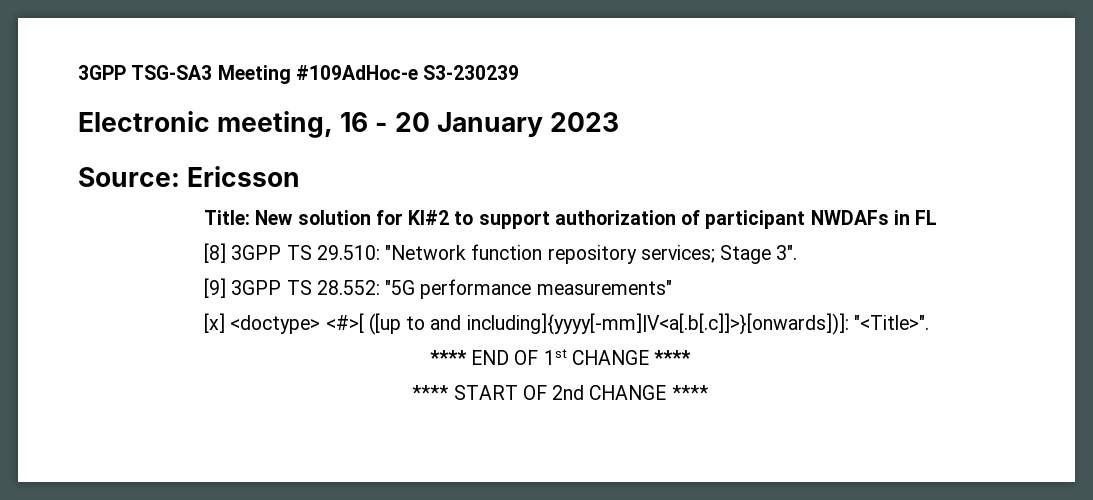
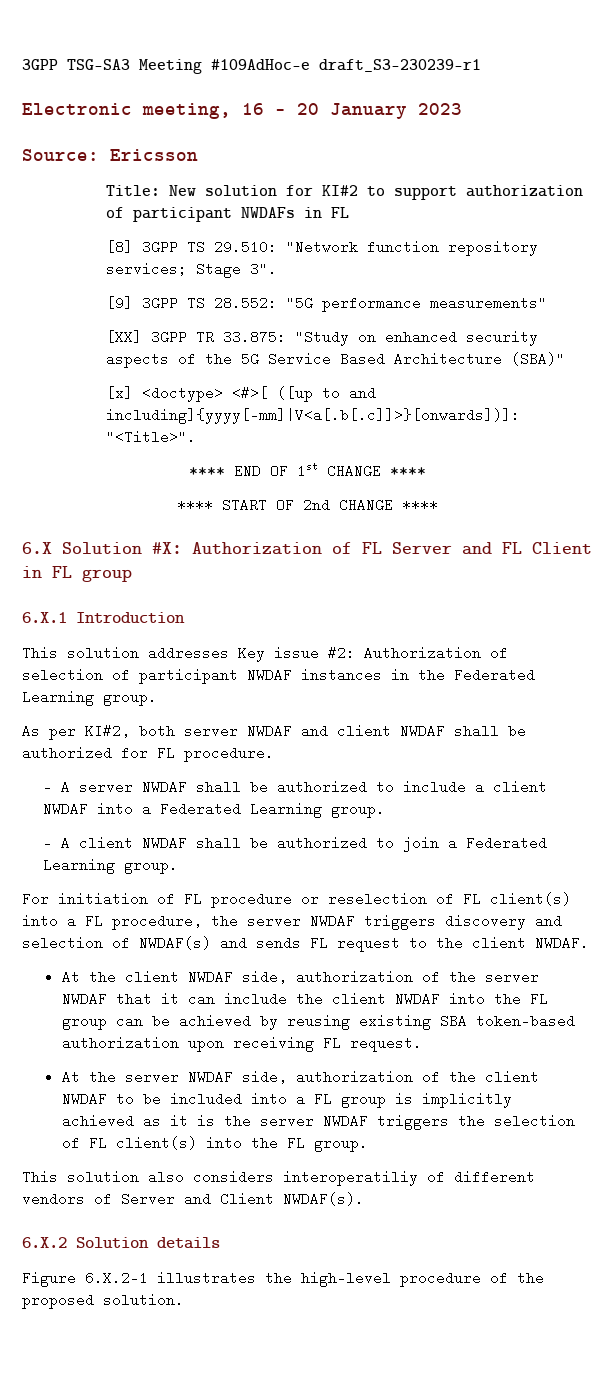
[423,65,520,80] S3-230239 -> [319,59,481,72] draft_S3-230239-r1
(672, 287) none -> [105,330,538,346] [105,352,565,368] // [XX] 3GPP TR 33.875: "Study on enhanced security aspects of the 5G Service Based Architecture (SBA)"
(708, 392) none -> [22,542,592,555] [22,566,132,582] [22,612,185,623] [22,646,508,662] [22,668,535,684] [22,690,157,706] [22,724,526,740] [22,746,274,762] [42,780,547,794] [42,802,385,818] [42,836,547,852] [42,858,178,874] [22,892,571,908] [22,914,562,930] [22,936,589,952] [61,970,539,984] [61,992,548,1006] [61,1014,575,1030] [61,1036,422,1052] [61,1070,539,1084] [61,1092,512,1108] [61,1114,575,1130] [61,1136,368,1152] [22,1170,535,1186] [22,1192,364,1206] [22,1237,220,1249] [22,1271,544,1287] [22,1293,184,1309] // 6.X Solution #X: Authorization of FL Server and FL Client in FL group // 6.X.1 Introduction // This solution addresses Key issue #2: Authorization of selection of participant NWDAF instances in the Federated Learning group. // As per KI#2, both server NWDAF and client NWDAF shall be authorized for FL procedure. // - A server NWDAF shall be authorized to include a client NWDAF into a Federated Learning group. // - A client NWDAF shall be authorized to join a Federated Learning group. // For initiation of FL procedure or reselection of FL client(s) into a FL procedure, the server NWDAF triggers discovery and selection of NWDAF(s) and sends FL request to the client NWDAF. // At the client NWDAF side, authorization of the server NWDAF that it can include the client NWDAF into the FL group can be achieved by reusing existing SBA token-based authorization upon receiving FL request. // At the server NWDAF side, authorization of the client NWDAF to be included into a FL group is implicitly achieved as it is the server NWDAF triggers the selection of FL client(s) into the FL group. // This solution also considers interoperatiliy of different vendors of Server and Client NWDAF(s). // 6.X.2 Solution details // Figure 6.X.2-1 illustrates the high-level procedure of the proposed solution.

